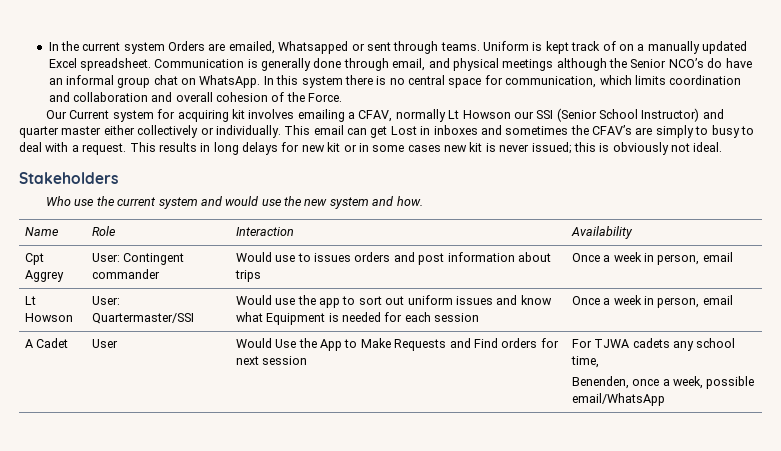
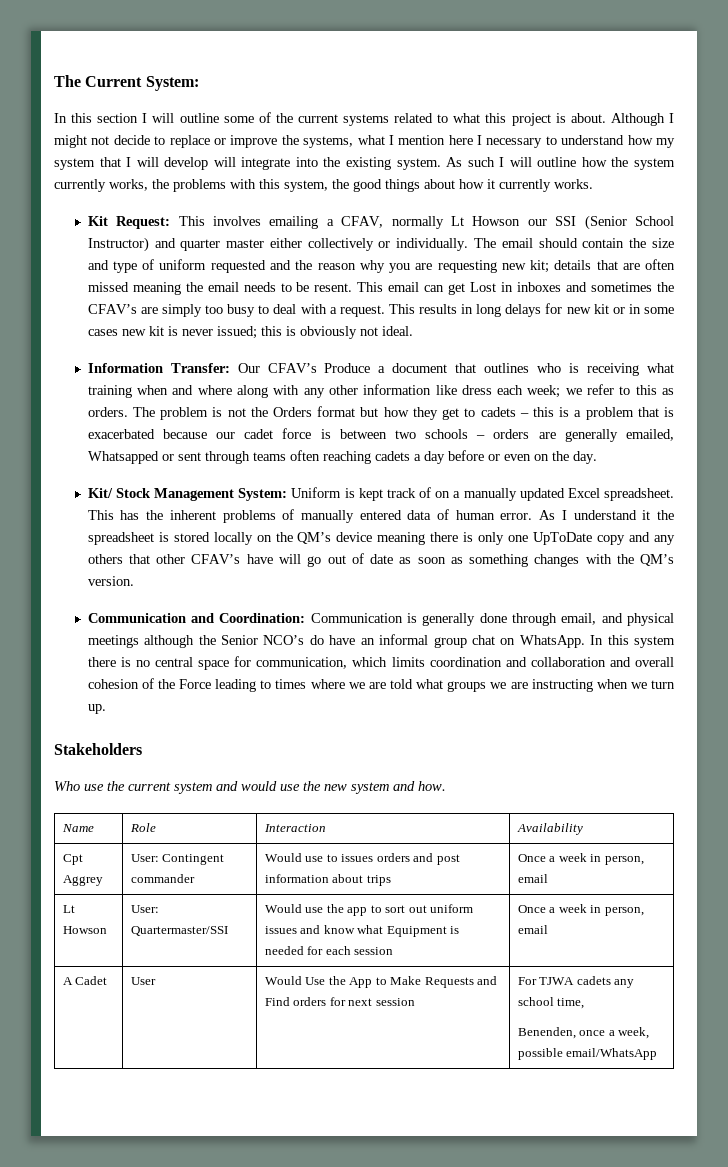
[48,41,226,54] In the current system Orders are -> [54,75,199,91] [54,112,674,126] [54,135,676,148] [54,157,675,170] [54,179,593,192] [87,215,674,230] [87,237,674,252] [87,259,676,273] [87,282,674,295] [87,303,675,317] [87,326,413,339] [87,363,674,376] [87,384,674,398] [87,406,674,420] [87,428,618,442] The Current System: // In this section I will outline some of the current systems related to what this project is about. Although I might not decide to replace or improve the systems, what I mention here I necessary to understand how my system that I will develop will integrate into the existing system. As such I will outline how the system currently works, the problems with this system, the good things about how it currently works. // Kit Request: This involves emailing a CFAV, normally Lt Howson our SSI (Senior School Instructor) and quarter master either collectively or individually. The email should contain the size and type of uniform requested and the reason why you are requesting new kit; details that are often missed meaning the email needs to be resent. This email can get Lost in inboxes and sometimes the CFAV’s are simply too busy to deal with a request. This results in long delays for new kit or in some cases new kit is never issued; this is obviously not ideal. // Information Transfer: Our CFAV’s Produce a document that outlines who is receiving what training when and where along with any other information like dress each week; we refer to this as orders. The problem is not the Orders format but how they get to cadets – this is a problem that is exacerbated because our cadet force is between two schools – orders are generally
[440,42,480,51] teams. -> [252,450,597,464] [87,488,288,501] teams often reaching cadets a day before or even on the day. // Kit/ Stock Management System:
(151, 64) none -> [87,509,675,523] [87,532,676,545] [87,553,675,567] [87,576,134,586] [87,613,306,623] This has the inherent problems of manually entered data of human error. As I understand it the spreadsheet is stored locally on the QM’s device meaning there is only one UpToDate copy and any others that other CFAV’s have will go out of date as soon as something changes with the QM’s version. // Communication and Coordination:
[308,93,343,102] [46,108,724,122] [19,125,754,138] [19,142,723,155] Force. // Our Current system for acquiring kit involves emailing a CFAV, normally Lt Howson our SSI (Senior School Instructor) and quarter master either collectively or individually. This email can get Lost in inboxes and sometimes the CFAV’s are simply to busy to deal with a request. This results in long delays for new kit or in some cases new kit is never issued; this is obviously not ideal. -> [179,679,675,692] [87,704,106,714] Force leading to times where we are told what groups we are instructing when we turn up.

